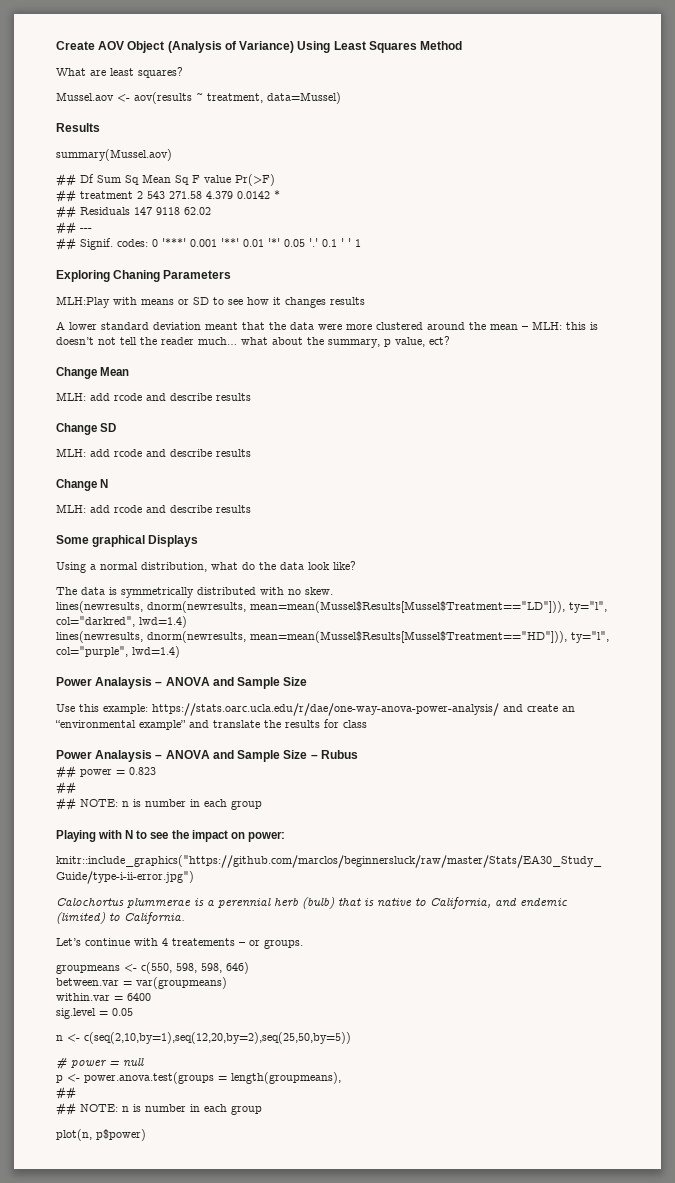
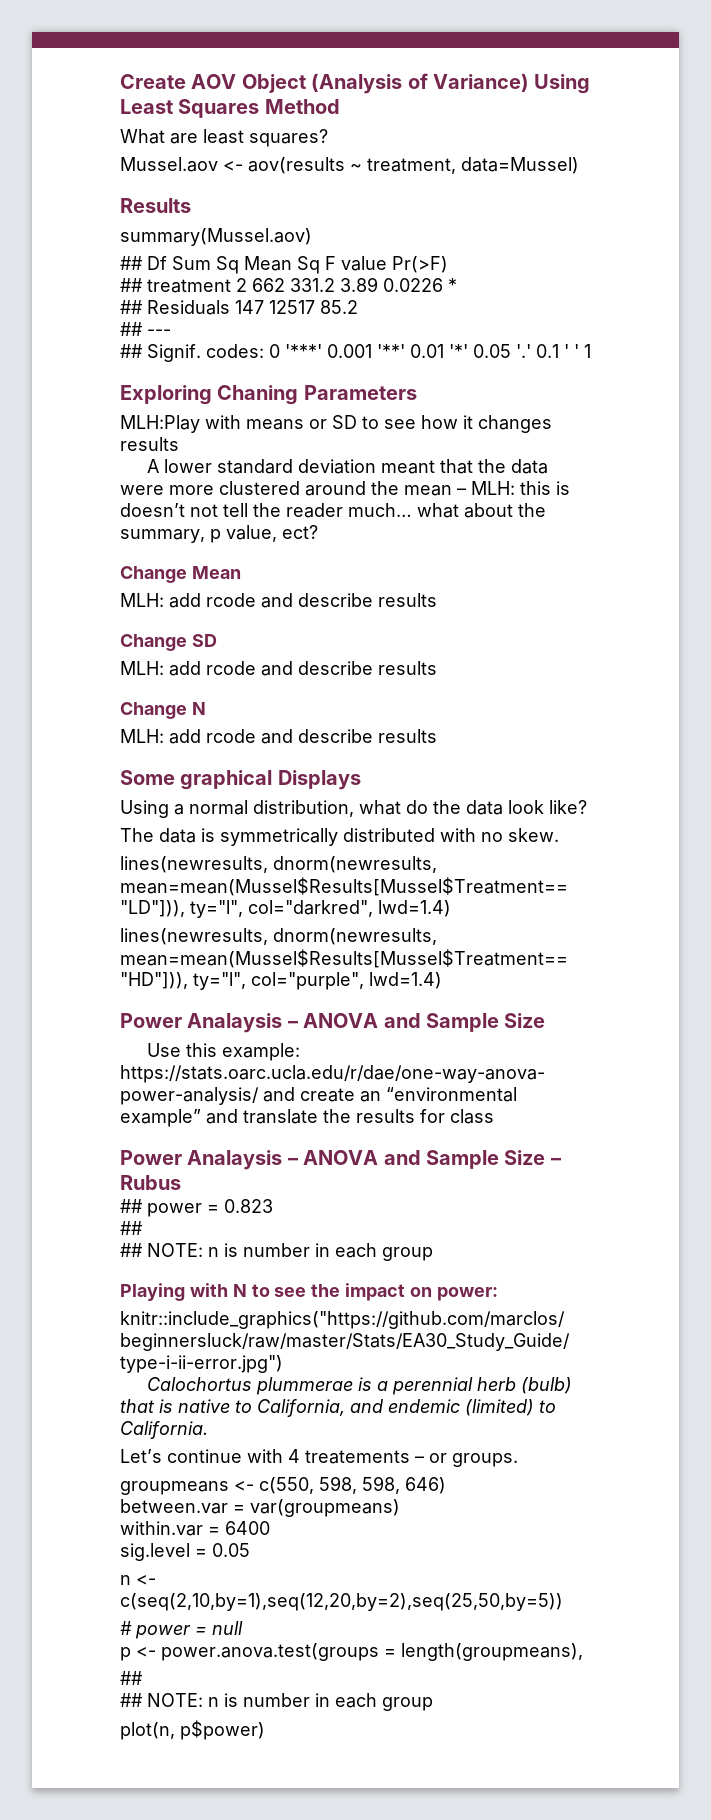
[147,191,270,199] 543 271.58 4.379 0.0142 -> [252,277,443,292] 662 331.2 3.89 0.0226
[156,207,211,215] 9118 62.02 -> [269,300,358,314] 12517 85.2

